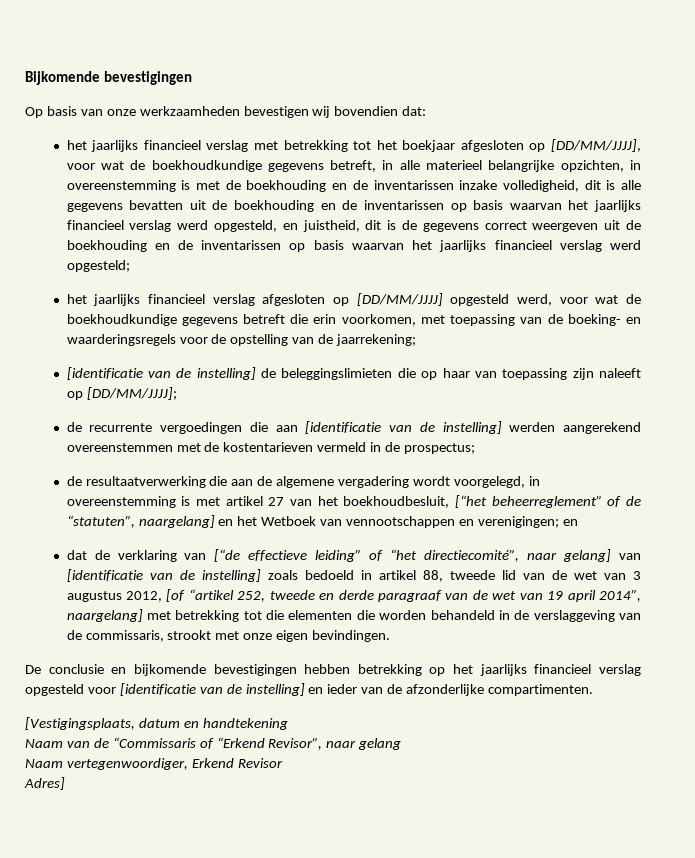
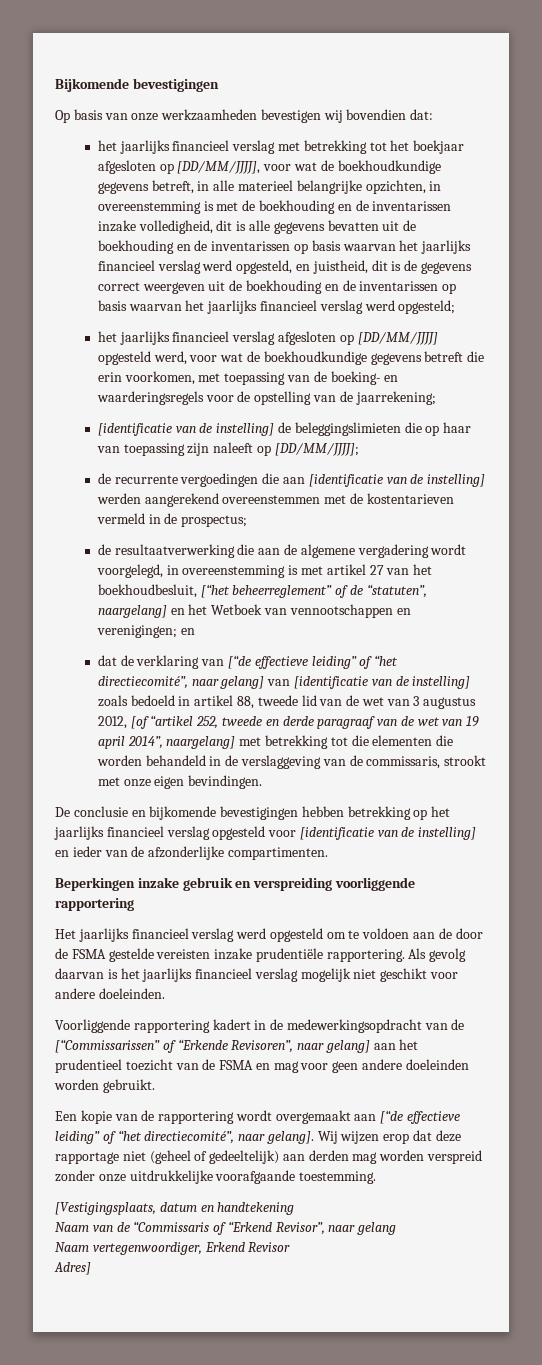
(594, 690) none -> [55,877,415,891] [55,898,134,911] [55,928,483,942] [55,948,467,962] [55,968,459,982] [55,988,165,999] [55,1019,465,1033] [55,1039,419,1053] [55,1059,469,1073] [54,1079,155,1093] [55,1110,461,1124] [55,1130,461,1144] [55,1150,483,1164] [55,1170,377,1184] // Beperkingen inzake gebruik en verspreiding voorliggende rapportering // Het jaarlijks financieel verslag werd opgesteld om te voldoen aan de door de FSMA gestelde vereisten inzake prudentiële rapportering. Als gevolg daarvan is het jaarlijks financieel verslag mogelijk niet geschikt voor andere doeleinden. // Voorliggende rapportering kadert in de medewerkingsopdracht van de [“Commissarissen” of “Erkende Revisoren”, naar gelang] aan het prudentieel toezicht van de FSMA en mag voor geen andere doeleinden worden gebruikt. // Een kopie van de rapportering wordt overgemaakt aan [“de effectieve leiding” of “het directiecomité”, naar gelang]. Wij wijzen erop dat deze rapportage niet (geheel of gedeeltelijk) aan derden mag worden verspreid zonder onze uitdrukkelijke voorafgaande toestemming.

